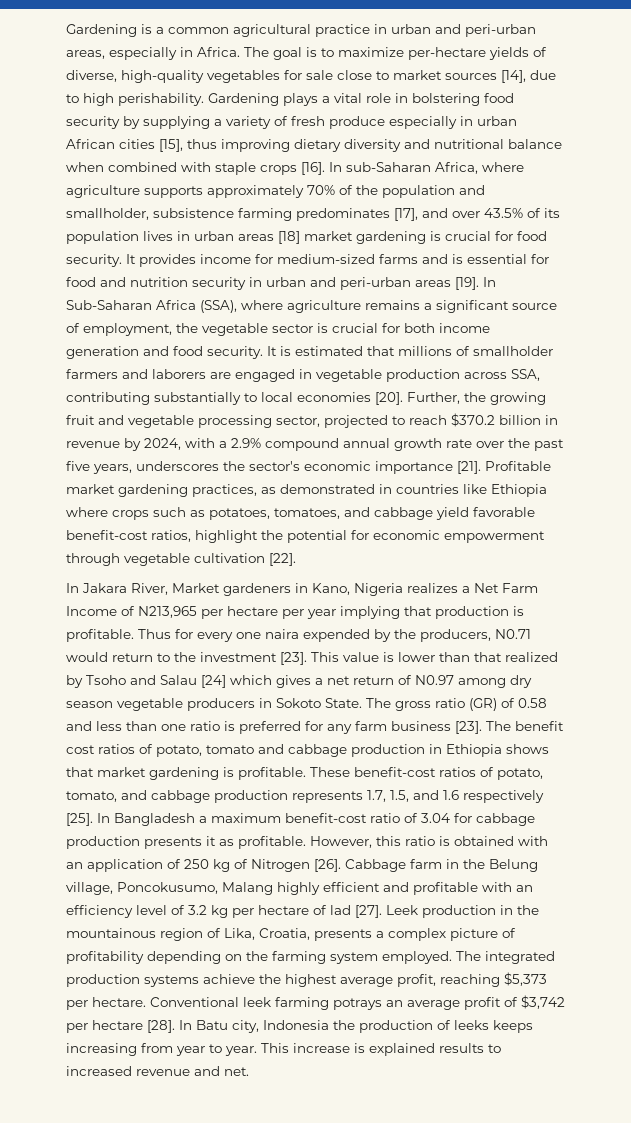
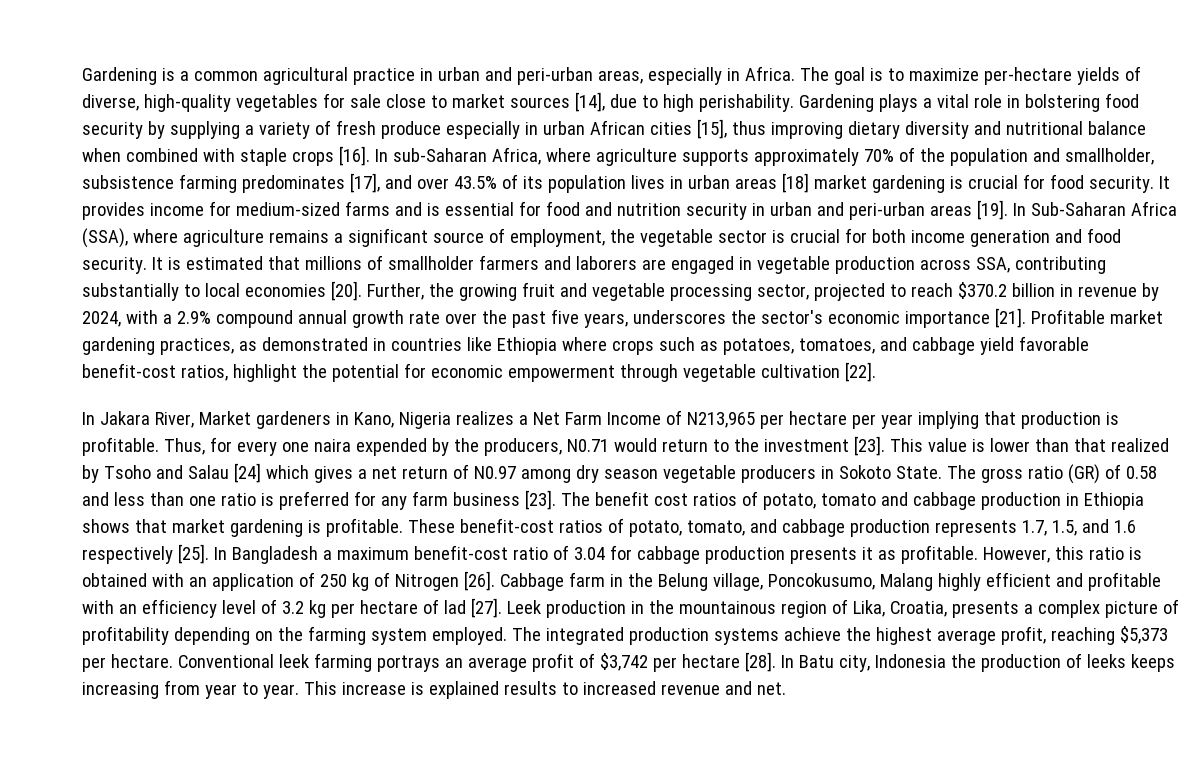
[138,629,171,639] Thus -> [163,438,205,455] Thus,
[333,998,382,1010] potrays -> [376,655,440,672] portrays

